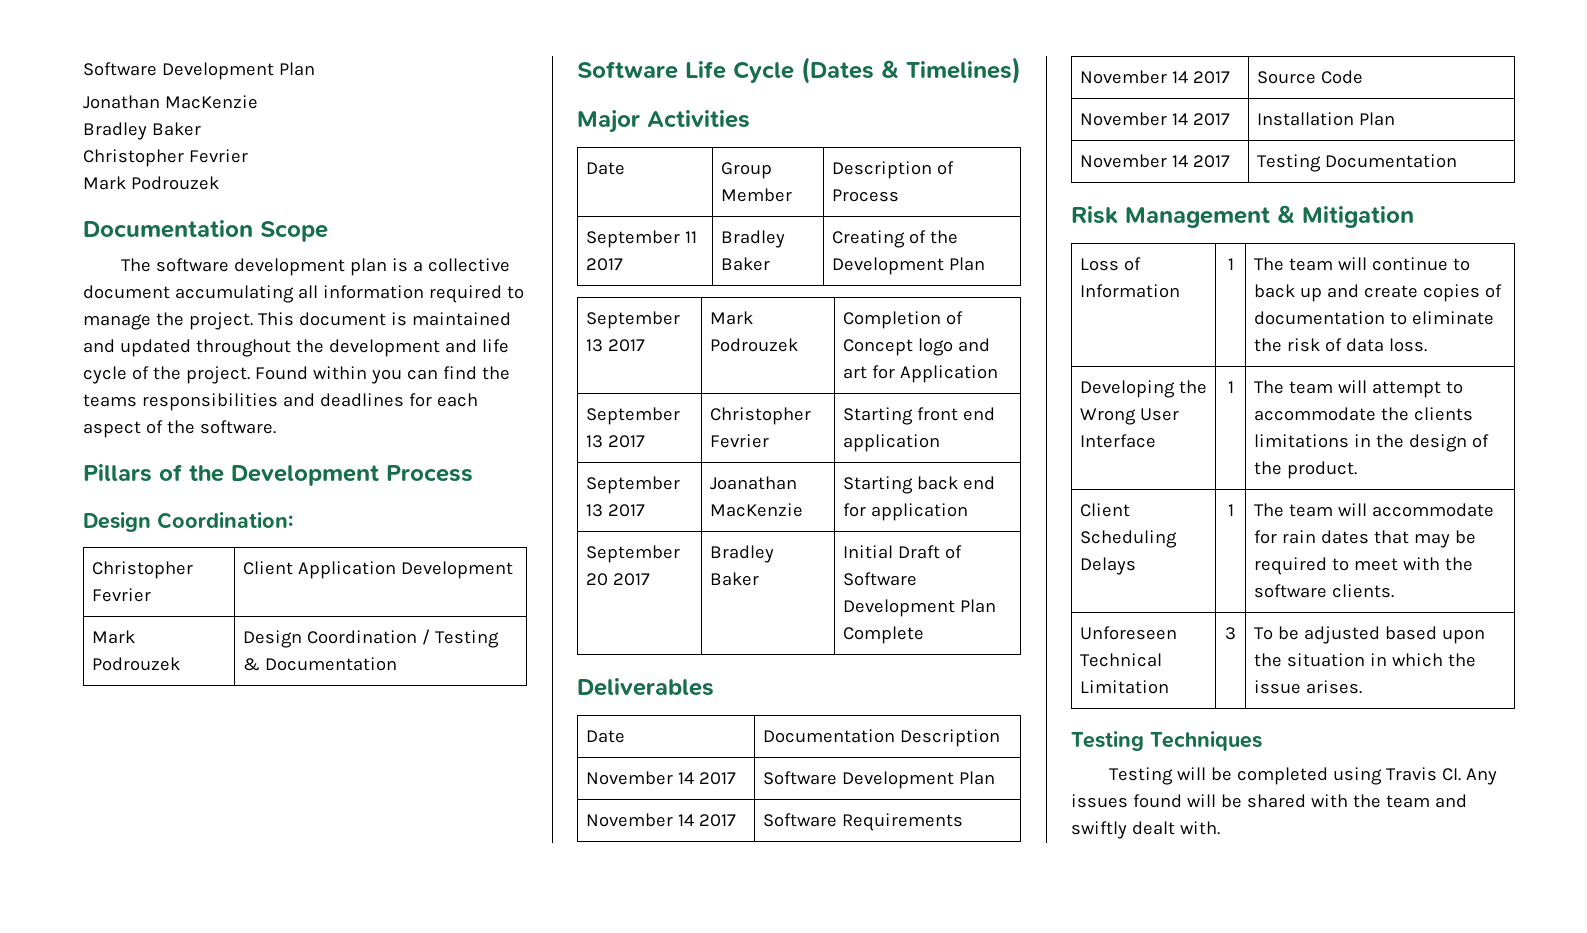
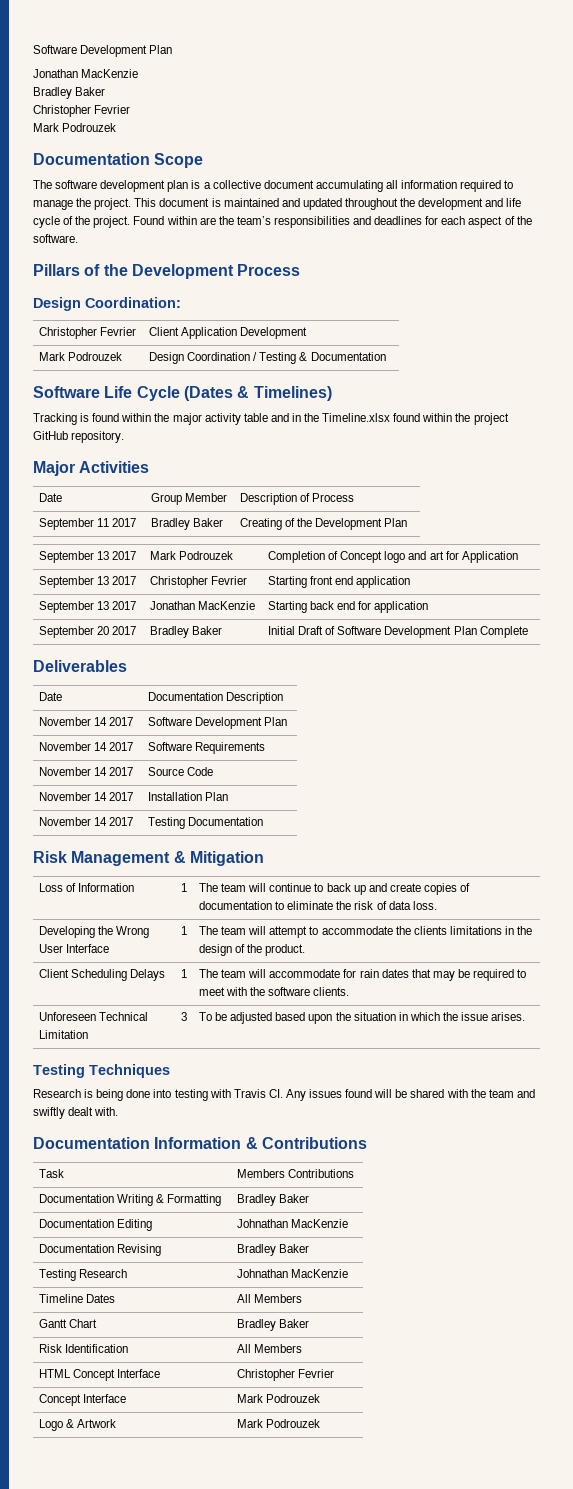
[370,366,510,384] [83,394,137,407] you can find the teams -> [199,216,271,225] are the team’s
(1021, 70) none -> [33,413,509,425] [33,431,125,443] // Tracking is found within the major activity table and in the Timeline.xlsx found within the project GitHub repository.
[709,476,797,490] Joanathan -> [149,601,195,610] Jonathan
[1109,767,1383,785] Testing will be completed using -> [33,1089,231,1101] Research is being done into testing with
(1220, 828) none -> [33,1137,367,1149] [38,1169,64,1178] [236,1169,355,1178] [38,1194,222,1206] [236,1194,310,1206] [38,1219,153,1231] [236,1219,349,1228] [38,1244,162,1256] [236,1244,310,1256] [38,1269,128,1281] [236,1269,349,1278] [38,1294,116,1303] [236,1294,303,1303] [38,1319,98,1328] [236,1319,310,1331] [38,1344,129,1353] [236,1344,303,1353] [38,1369,161,1381] [236,1369,335,1381] [38,1394,127,1406] [236,1394,321,1403] [38,1419,117,1431] [236,1419,321,1428] // Documentation Information & Contributions // Task | Members Contributions // Documentation Writing & Formatting | Bradley Baker // Documentation Editing | Johnathan MacKenzie // Documentation Revising | Bradley Baker // Testing Research | Johnathan MacKenzie // Timeline Dates | All Members // Gantt Chart | Bradley Baker // Risk Identification | All Members // HTML Concept Interface | Christopher Fevrier // Concept Interface | Mark Podrouzek // Logo & Artwork | Mark Podrouzek

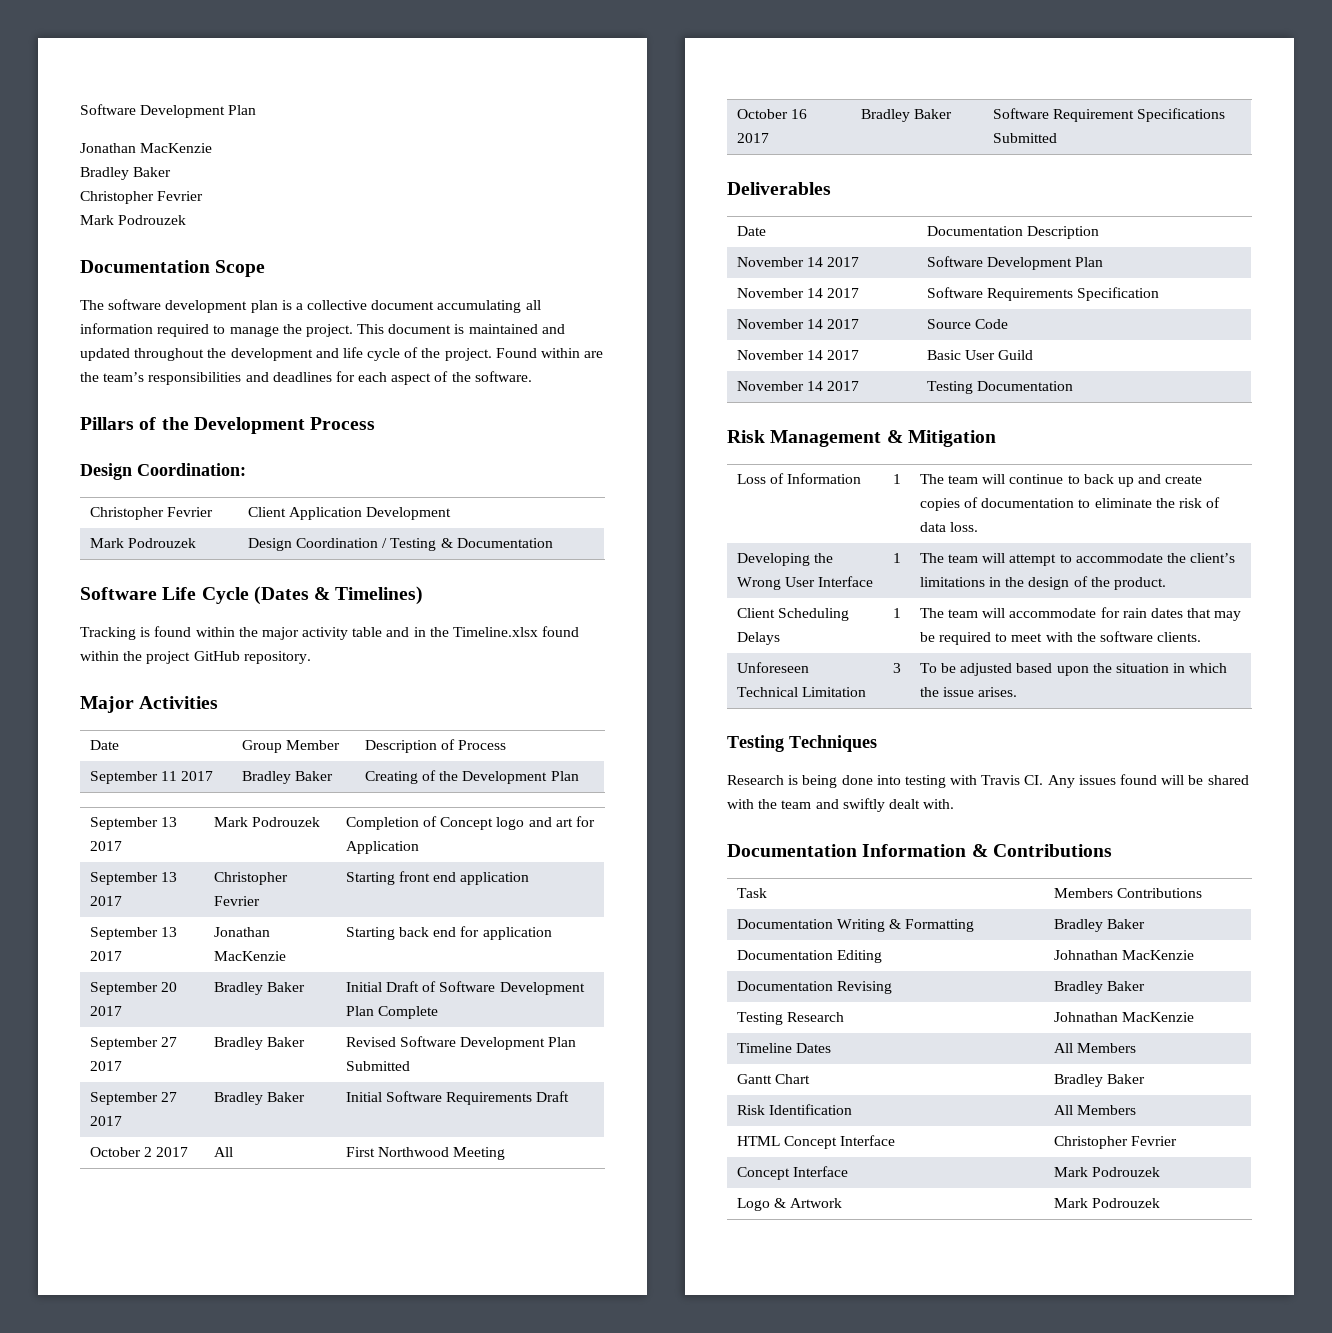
(528, 632) none -> [89,1037,177,1050] [89,1061,122,1071] [213,1037,305,1050] [345,1036,577,1050] [345,1061,410,1071] [89,1092,177,1105] [89,1116,122,1126] [213,1092,305,1105] [345,1091,570,1105] [89,1147,189,1157] [213,1147,233,1157] [345,1147,506,1160] [736,109,807,119] [736,133,769,143] [860,109,952,122] [992,108,1226,122] [992,133,1057,143] // September 27 2017 | Bradley Baker | Revised Software Development Plan Submitted // September 27 2017 | Bradley Baker | Initial Software Requirements Draft // October 2 2017 | All | First Northwood Meeting // October 16 2017 | Bradley Baker | Software Requirement Specifications Submitted
(266, 748) none -> [1077,287,1160,301] Specification
[147,792,229,801] Installation Plan -> [926,350,1034,360] Basic User Guild
[413,926,447,935] clients -> [1190,553,1236,563] client’s

